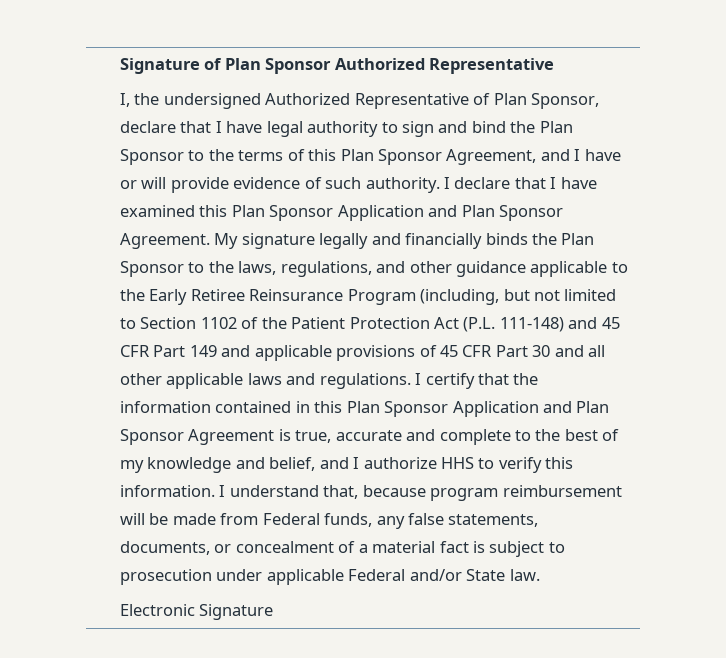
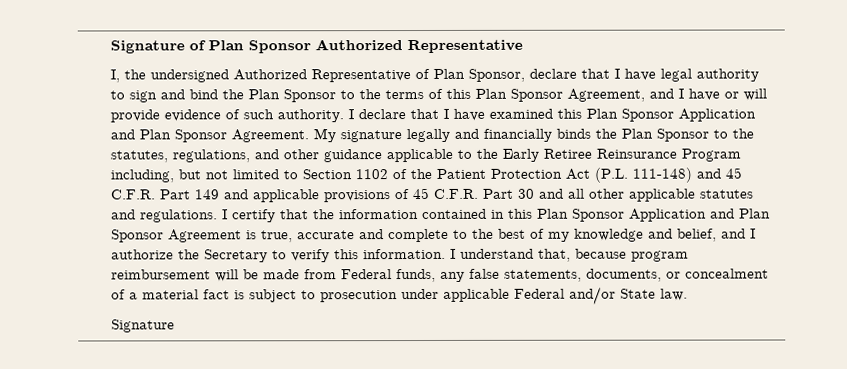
[238,261,277,275] laws, -> [109,150,168,163] statutes,
[420,289,500,305] (including, -> [109,169,174,183] including,
[119,345,150,357] CFR -> [110,189,156,200] C.F.R.
[462,345,493,357] CFR -> [433,188,479,199] C.F.R.
[247,373,282,385] laws -> [699,189,754,199] statutes
[441,457,475,469] HHS -> [177,249,268,263] the Secretary
[119,604,195,616] Electronic -> (688, 294) none

